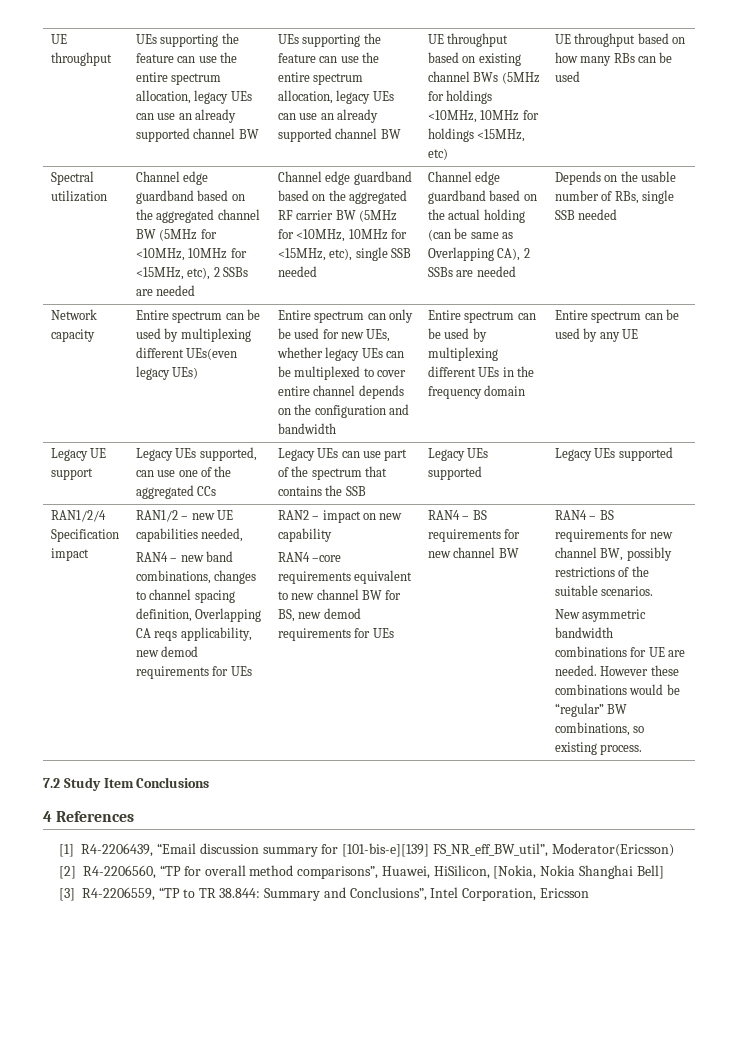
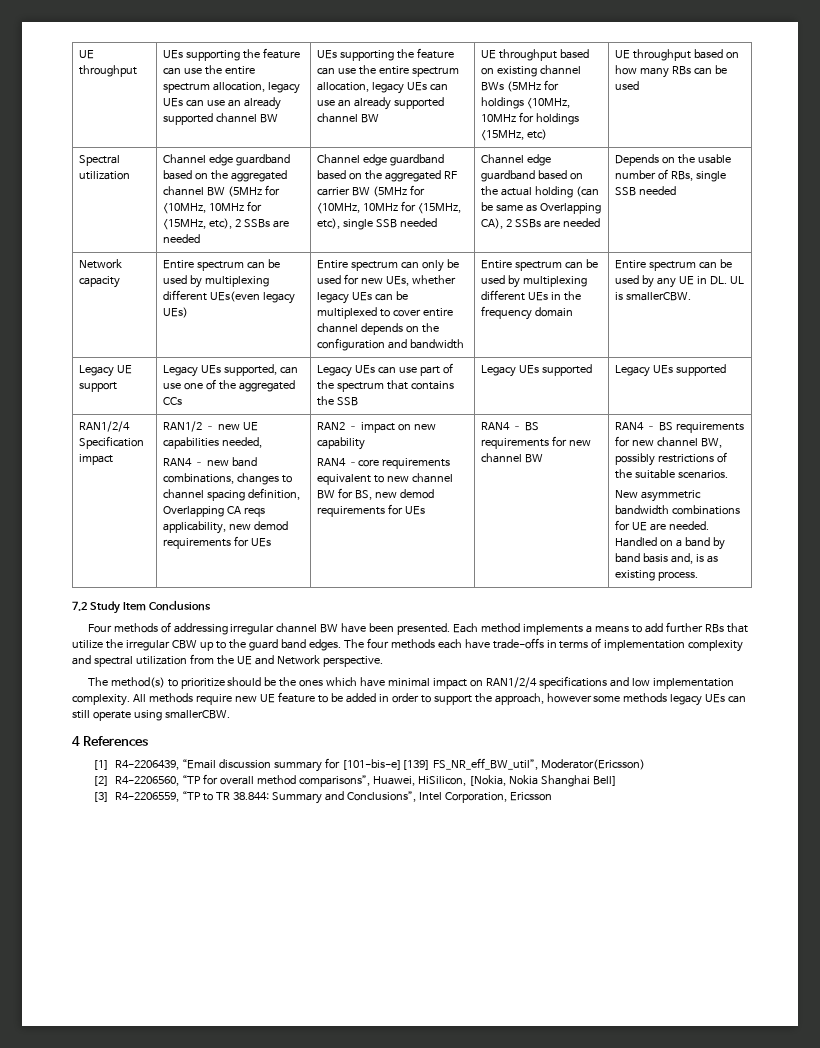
(638, 334) none -> [696,276,744,285] [615,292,692,301] in DL. UL is smallerCBW.
[600,665,679,676] [554,684,680,695] [554,703,628,717] [554,722,645,736] However these combinations would be “regular” BW combinations, so -> [615,537,725,550] [615,553,718,564] Handled on a band by band basis and, is as
(210, 782) none -> [87,622,749,635] [72,638,744,652] [72,654,383,667] [87,676,735,689] [72,692,747,706] [72,710,230,721] // Four methods of addressing irregular channel BW have been presented. Each method implements a means to add further RBs that utilize the irregular CBW up to the guard band edges. The four methods each have trade-offs in terms of implementation complexity and spectral utilization from the UE and Network perspective. // The method(s) to prioritize should be the ones which have minimal impact on RAN1/2/4 specifications and low implementation complexity. All methods require new UE feature to be added in order to support the approach, however some methods legacy UEs can still operate using smallerCBW.

